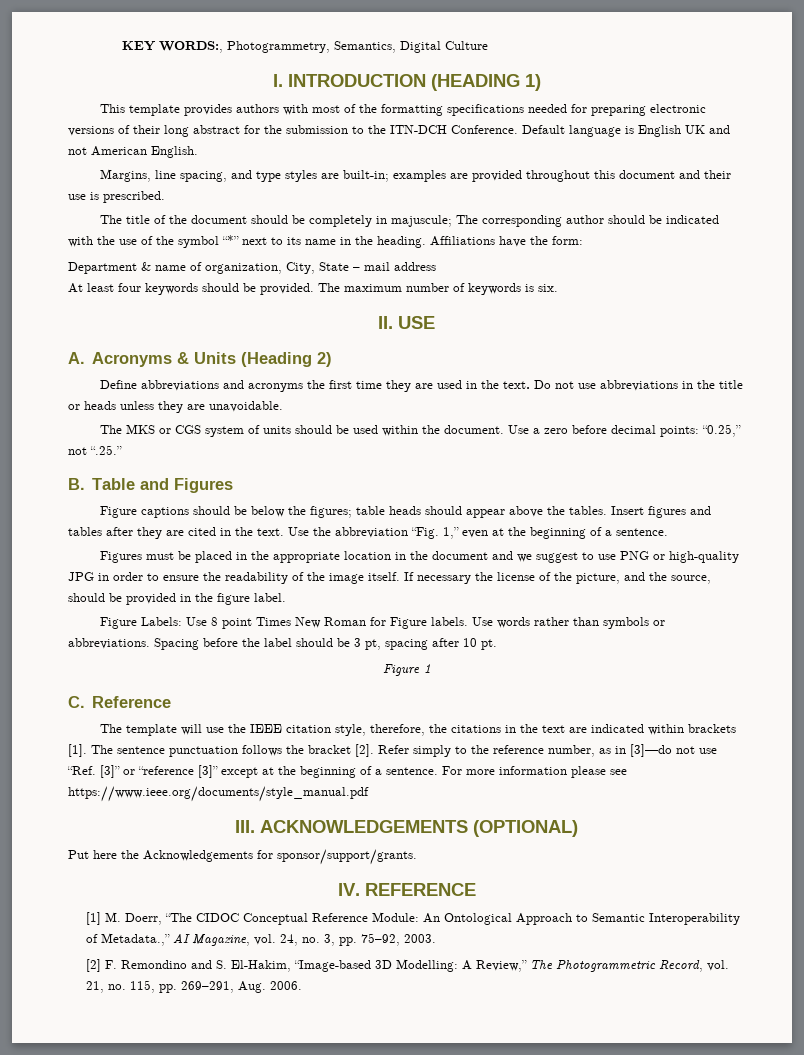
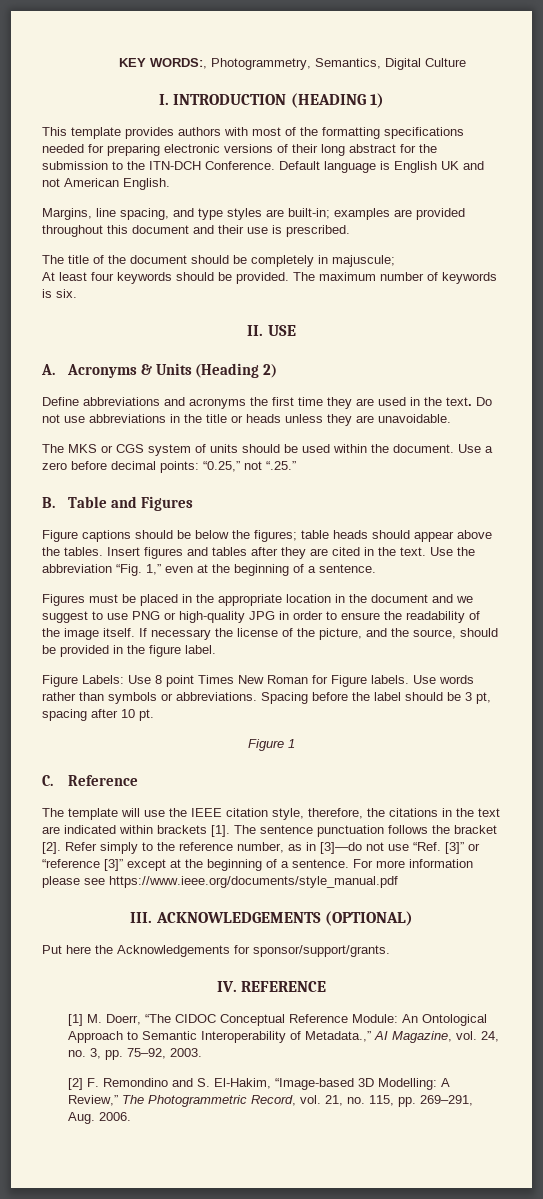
[456,215,720,227] [68,235,583,248] [68,262,436,274] The corresponding author should be indicated with the use of the symbol “*” next to its name in the heading. Affiliations have the form: // Department & name of organization, City, State – mail address -> (395, 261) none

